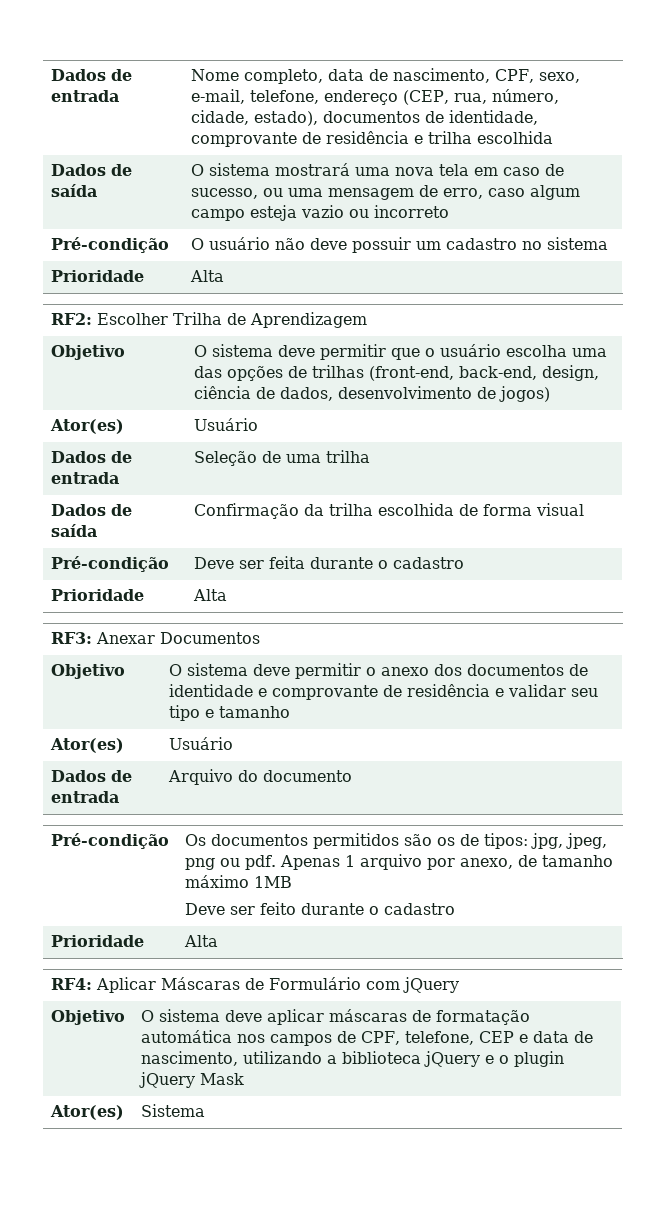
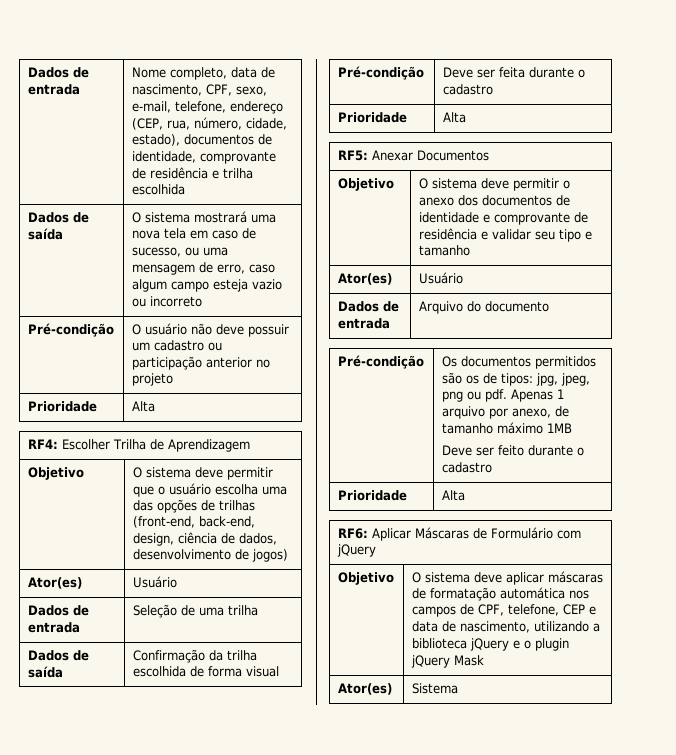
[521,237,608,250] [50,270,144,282] [189,270,224,282] [50,313,92,325] no sistema // Prioridade | Alta // RF2: -> [207,342,222,351] [131,356,270,370] [131,373,173,386] [27,401,97,412] [131,401,155,412] [27,439,58,449] ou participação anterior no projeto // Prioridade | Alta // RF4:
[50,632,92,644] RF3: -> [337,150,368,161] RF5:
[50,978,92,990] RF4: -> [337,528,368,539] RF6:

